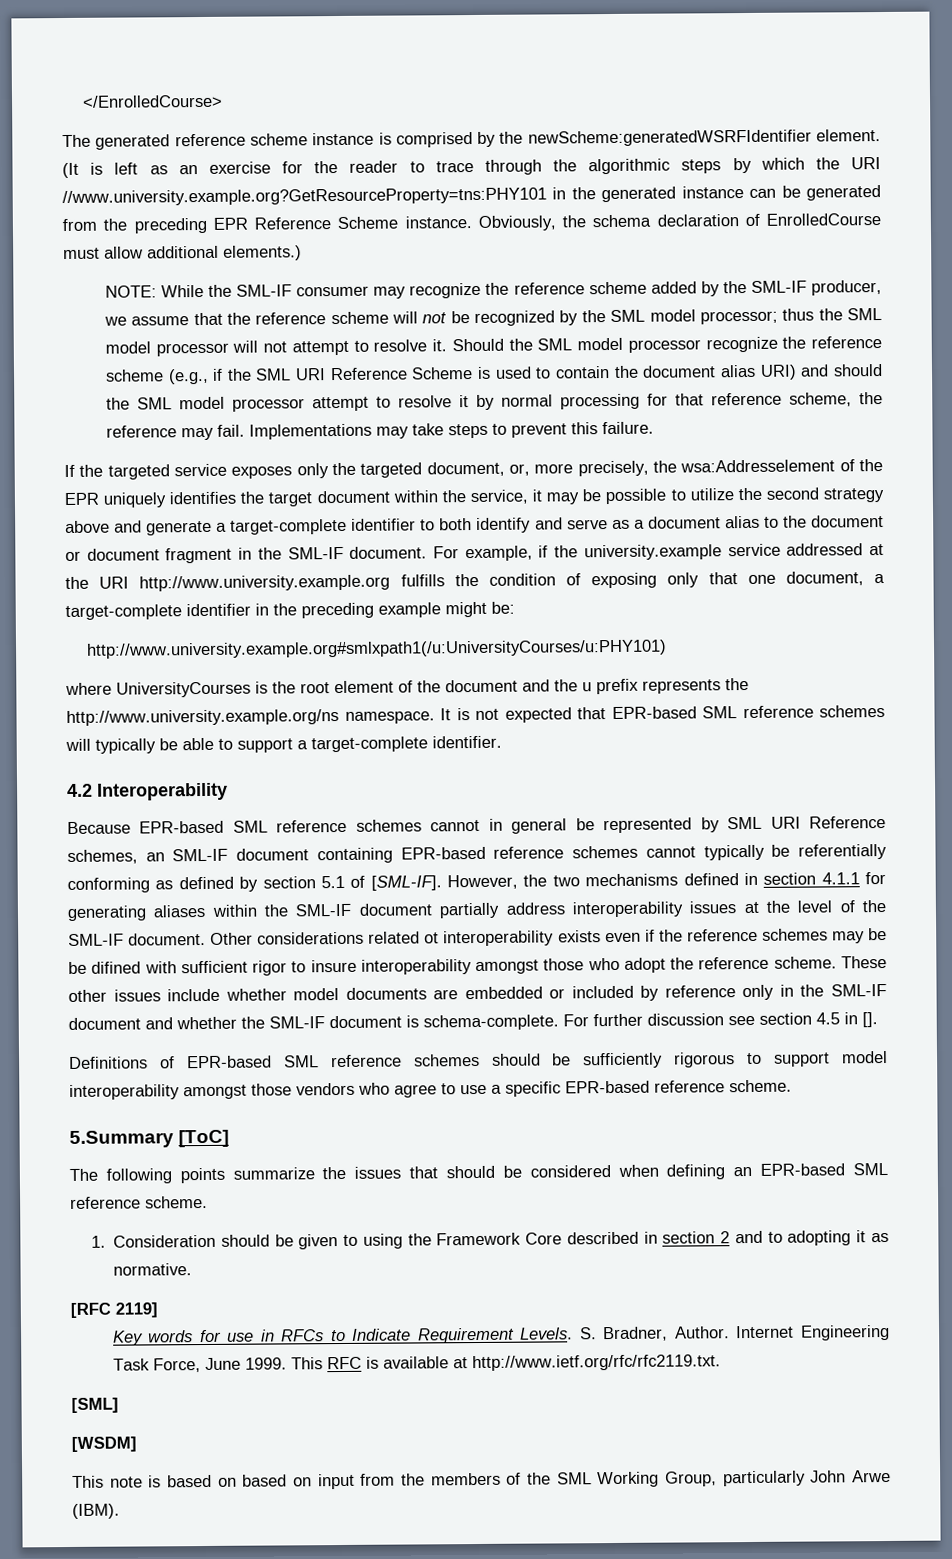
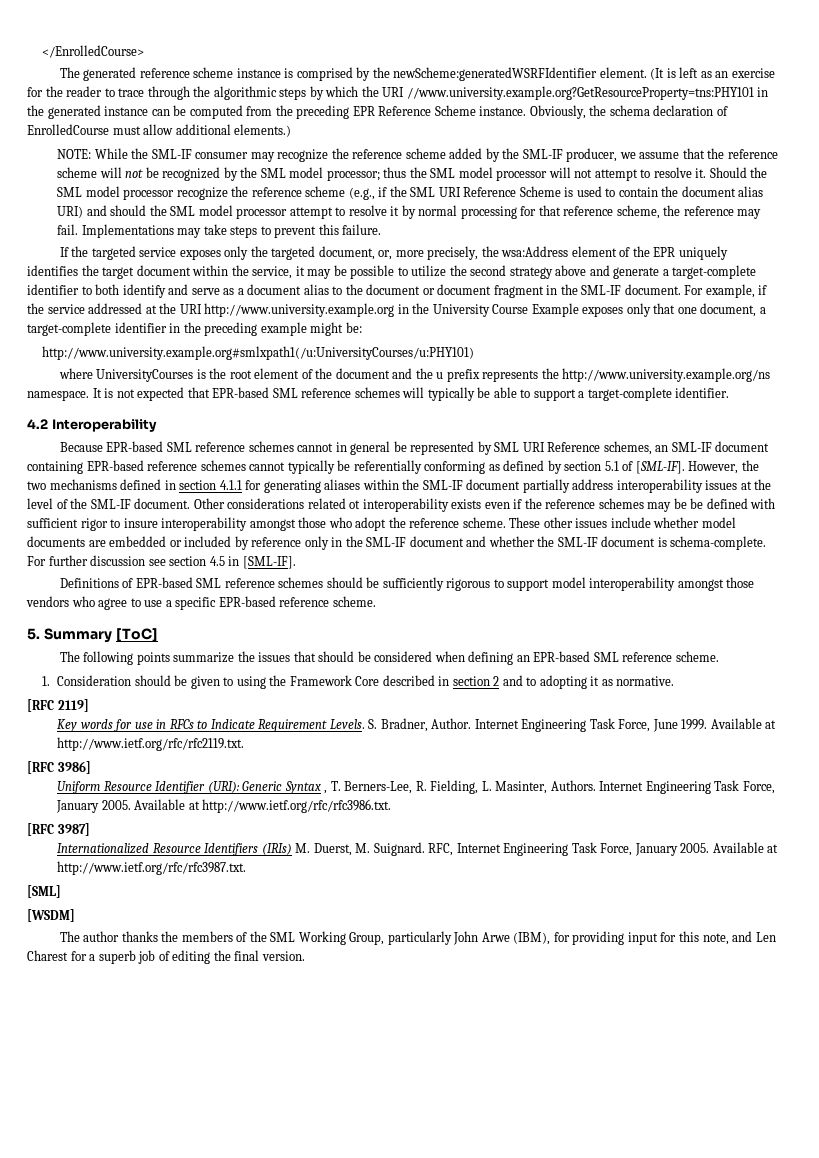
[806,185,882,201] generated -> [189,105,243,119] computed
[680,459,836,473] wsa:Addresselement -> [501,246,617,257] wsa:Address element
[583,544,722,561] university.example -> (44, 308) none
[400,572,658,589] fulfills the condition of exposing -> [397,303,624,317] in the University Course Example exposes
[91,961,142,974] difined -> [706,498,748,509] defined
[862,1012,878,1028] []. -> [242,556,296,569] [SML-IF].
[69,1130,174,1148] 5.Summary -> [27,628,112,643] 5. Summary
[290,1354,721,1372] [71,1397,119,1413] [71,1436,137,1452] [72,1473,396,1490] This RFC is available at http://www.ietf.org/rfc/rfc2119.txt. // [SML] // [WSDM] // This note is based on based on input from -> [710,718,777,729] [56,737,244,751] [27,761,91,774] [56,780,775,794] [55,799,392,813] [27,823,90,836] [56,842,779,856] [56,861,246,875] [27,885,61,898] [27,909,75,922] [59,931,158,942] Available at http://www.ietf.org/rfc/rfc2119.txt. // [RFC 3986] // Uniform Resource Identifier (URI): Generic Syntax , T. Berners-Lee, R. Fielding, L. Masinter, Authors. Internet Engineering Task Force, January 2005. Available at http://www.ietf.org/rfc/rfc3986.txt. // [RFC 3987] // Internationalized Resource Identifiers (IRIs) M. Duerst, M. Suignard. RFC, Internet Engineering Task Force, January 2005. Available at http://www.ietf.org/rfc/rfc3987.txt. // [SML] // [WSDM] // The author thanks
[72,1503,120,1519] (IBM). -> [513,931,776,945] [27,950,305,964] (IBM), for providing input for this note, and Len Charest for a superb job of editing the final version.

